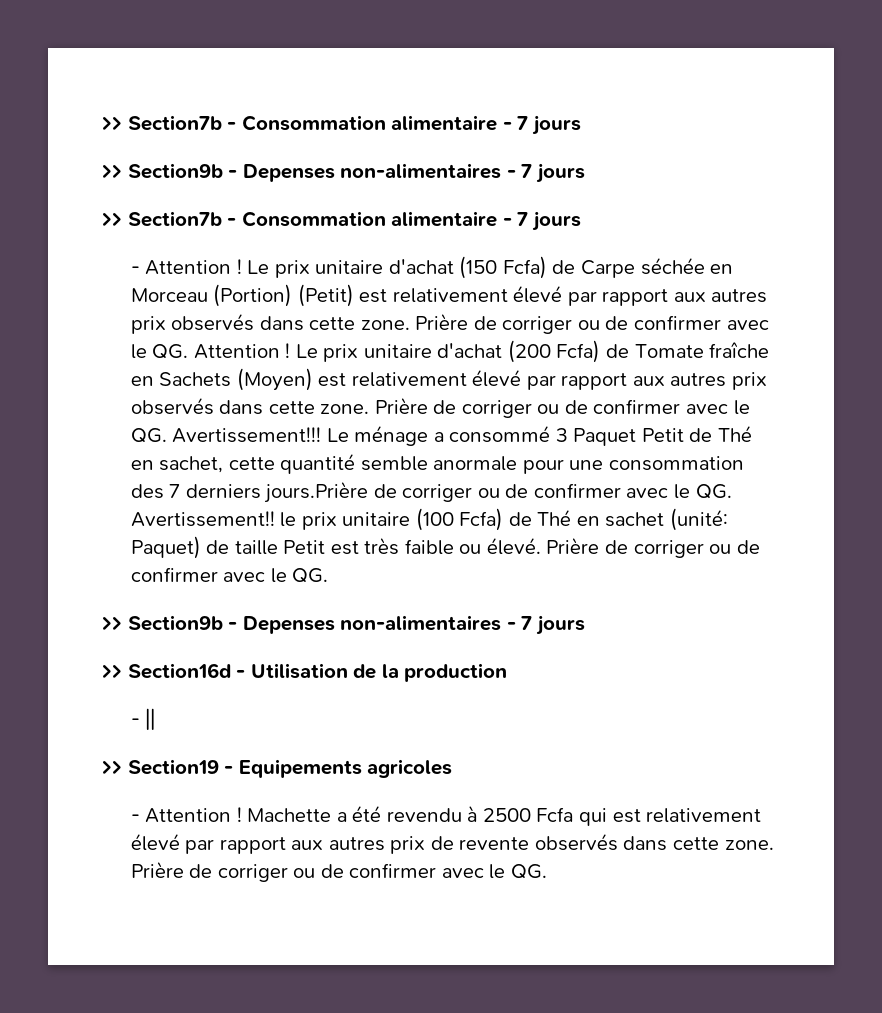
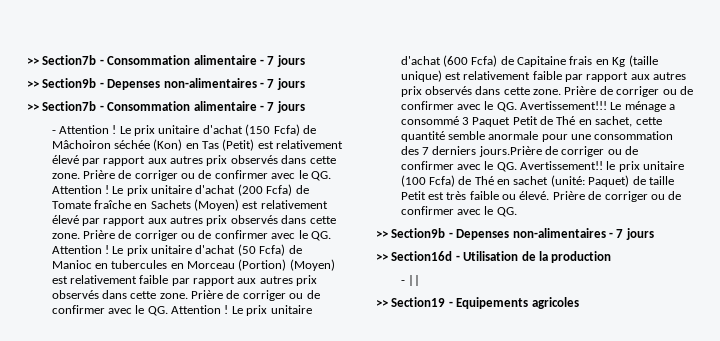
[581,257,734,278] [130,284,293,307] Carpe séchée en Morceau (Portion) -> [51,139,220,151] Mâchoiron séchée (Kon) en Tas
(167, 435) none -> [51,244,302,256] [51,259,335,271] [51,275,318,286] [51,290,320,301] [51,305,312,316] [400,55,658,67] [400,70,687,82] [400,86,693,97] [400,101,517,112] Attention ! Le prix unitaire d'achat (50 Fcfa) de Manioc en tubercules en Morceau (Portion) (Moyen) est relativement faible par rapport aux autres prix observés dans cette zone. Prière de corriger ou de confirmer avec le QG. Attention ! Le prix unitaire d'achat (600 Fcfa) de Capitaine frais en Kg (taille unique) est relativement faible par rapport aux autres prix observés dans cette zone. Prière de corriger ou de confirmer avec le QG.
[130,805,762,826] [130,833,774,854] [130,861,547,882] // - Attention ! Machette a été revendu à 2500 Fcfa qui est relativement élevé par rapport aux autres prix de revente observés dans cette zone. Prière de corriger ou de confirmer avec le QG. -> (579, 303) none

